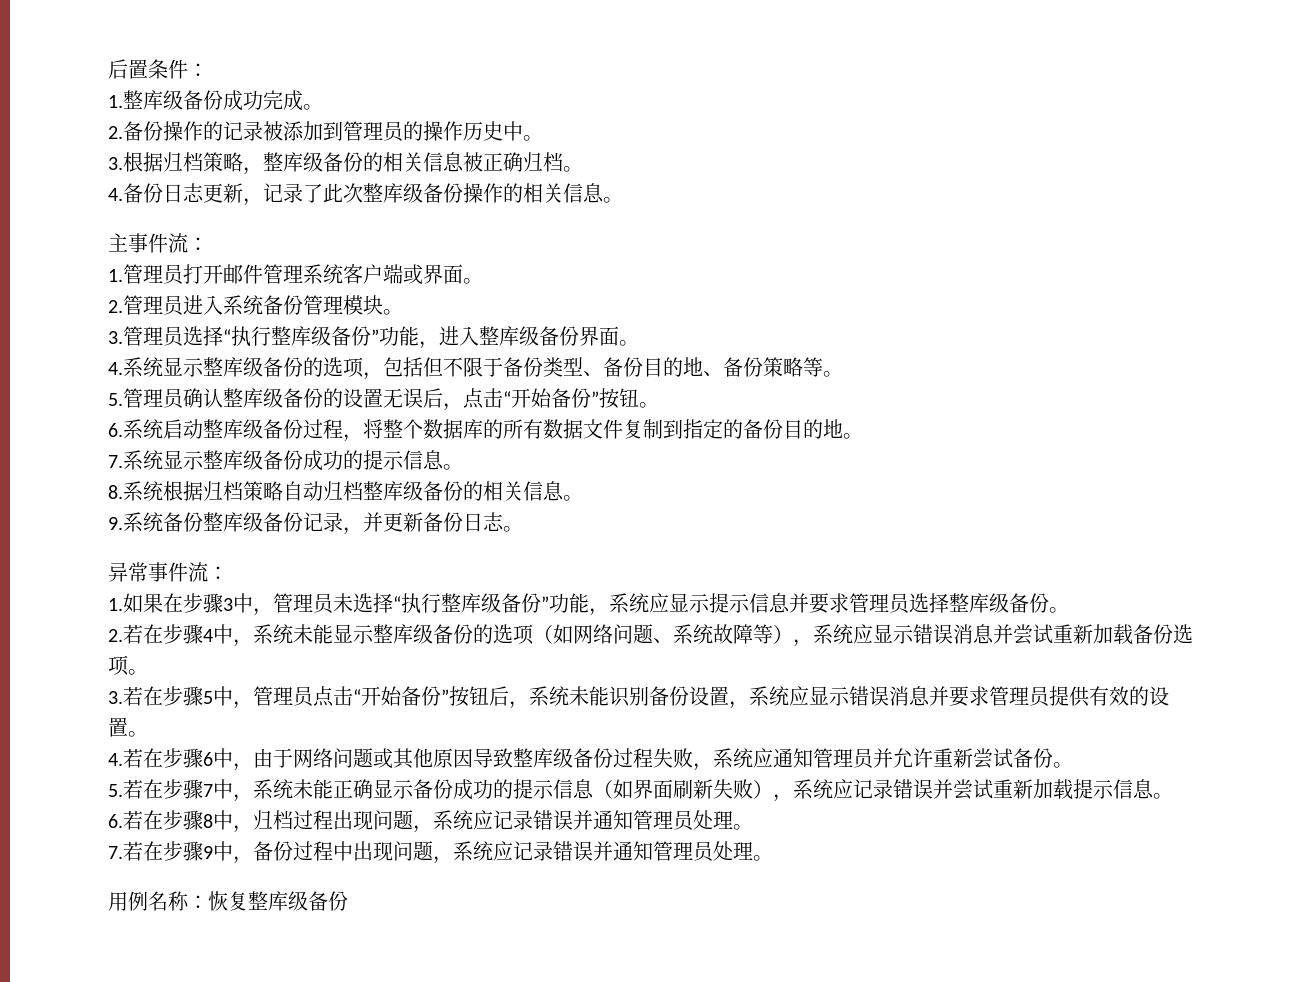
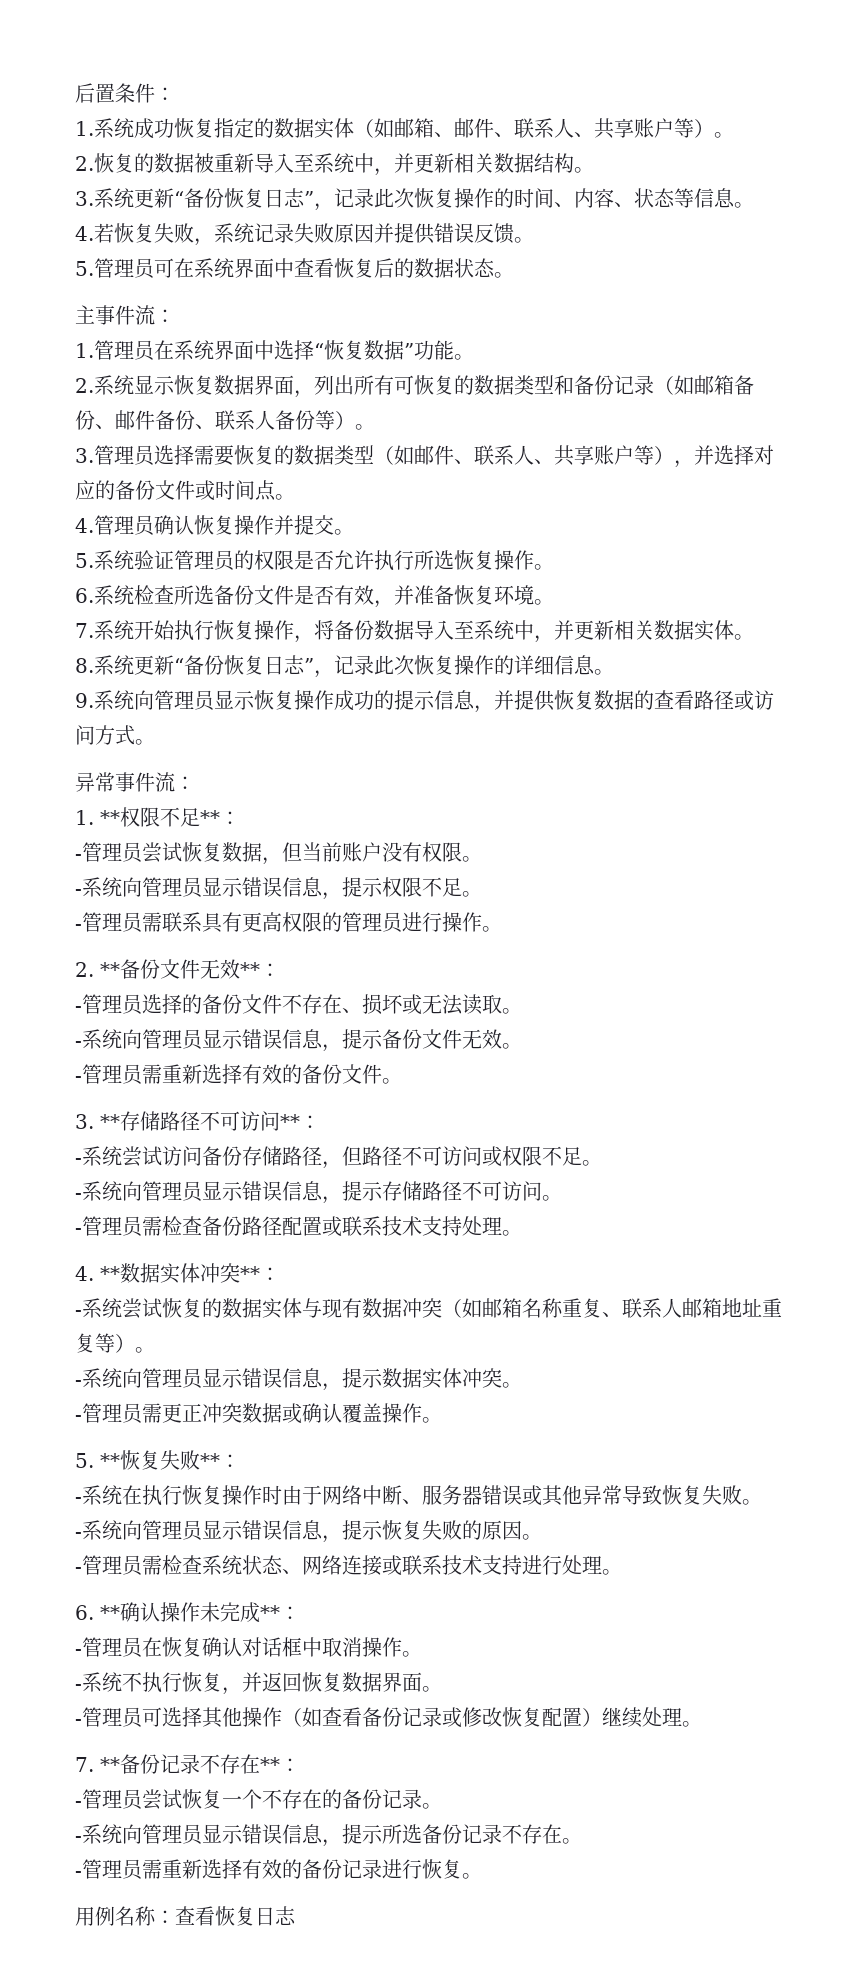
[123,90,323,111] [108,121,543,142] [108,152,583,175] [108,183,604,206] 整库级备份成功完成。 // 2.备份操作的记录被添加到管理员的操作历史中。 // 3.根据归档策略，整库级备份的相关信息被正确归档。 // 4.备份日志更新，记录了此次整库级备份操作的相关信息 -> [94,118,734,139] [75,153,594,176] [75,188,754,211] [75,223,534,246] [75,258,495,279] 系统成功恢复指定的数据实体（如邮箱、邮件、联系人、共享账户等）。 // 2.恢复的数据被重新导入至系统中，并更新相关数据结构。 // 3.系统更新“备份恢复日志”，记录此次恢复操作的时间、内容、状态等信息。 // 4.若恢复失败，系统记录失败原因并提供错误反馈。 // 5.管理员可在系统界面中查看恢复后的数据状态
[183,264,483,285] [108,295,403,316] [108,326,639,349] [108,357,843,380] [108,388,659,411] [108,419,863,442] [108,450,463,471] [108,481,583,501] [108,512,504,535] 打开邮件管理系统客户端或界面。 // 2.管理员进入系统备份管理模块。 // 3.管理员选择“执行整库级备份”功能，进入整库级备份界面。 // 4.系统显示整库级备份的选项，包括但不限于备份类型、备份目的地、备份策略等。 // 5.管理员确认整库级备份的设置无误后，点击“开始备份”按钮。 // 6.系统启动整库级备份过程，将整个数据库的所有数据文件复制到指定的备份目的地。 // 7.系统显示整库级备份成功的提示信息。 // 8.系统根据归档策略自动归档整库级备份的相关信息。 // 9.系统备份整库级备份记录，并更新备份日志 -> [154,340,474,360] [75,375,754,398] [75,410,375,430] [75,445,774,468] [75,480,295,501] [75,515,354,536] [75,550,554,571] [75,585,554,608] [75,620,754,643] [75,655,614,678] [75,690,774,713] [75,725,135,745] 在系统界面中选择“恢复数据”功能。 // 2.系统显示恢复数据界面，列出所有可恢复的数据类型和备份记录（如邮箱备份、邮件备份、联系人备份等）。 // 3.管理员选择需要恢复的数据类型（如邮件、联系人、共享账户等），并选择对应的备份文件或时间点。 // 4.管理员确认恢复操作并提交。 // 5.系统验证管理员的权限是否允许执行所选恢复操作。 // 6.系统检查所选备份文件是否有效，并准备恢复环境。 // 7.系统开始执行恢复操作，将备份数据导入至系统中，并更新相关数据实体。 // 8.系统更新“备份恢复日志”，记录此次恢复操作的详细信息。 // 9.系统向管理员显示恢复操作成功的提示信息，并提供恢复数据的查看路径或访问方式
[123,593,1069,616] [108,624,1193,647] [108,655,148,676] [108,686,1169,709] [108,717,148,737] [108,748,1073,771] [108,779,1173,802] [108,810,753,833] [108,841,753,864] 如果在步骤3中，管理员未选择“执行整库级备份”功能，系统应显示提示信息并要求管理员选择整库级备份。 // 2.若在步骤4中，系统未能显示整库级备份的选项（如网络问题、系统故障等），系统应显示错误消息并尝试重新加载备份选项。 // 3.若在步骤5中，管理员点击“开始备份”按钮后，系统未能识别备份设置，系统应显示错误消息并要求管理员提供有效的设置。 // 4.若在步骤6中，由于网络问题或其他原因导致整库级备份过程失败，系统应通知管理员并允许重新尝试备份。 // 5.若在步骤7中，系统未能正确显示备份成功的提示信息（如界面刷新失败），系统应记录错误并尝试重新加载提示信息。 // 6.若在步骤8中，归档过程出现问题，系统应记录错误并通知管理员处理。 // 7.若在步骤9中，备份过程中出现问题，系统应记录错误并通知管理员处理 -> [100,807,240,827] [75,842,482,865] [75,877,482,900] [75,912,502,933] [75,959,280,979] [75,994,522,1015] [75,1029,522,1052] [75,1064,402,1085] [75,1111,320,1131] [75,1146,602,1169] [75,1181,562,1204] [75,1216,522,1237] [75,1263,280,1284] [75,1298,782,1319] [75,1333,155,1353] [75,1368,522,1391] [75,1403,442,1424] [75,1450,240,1470] [75,1485,762,1506] [75,1520,542,1543] [75,1555,622,1576] [75,1602,300,1623] [75,1637,422,1658] [75,1672,442,1695] [75,1707,702,1728] [75,1754,300,1774] [75,1789,442,1810] [75,1824,582,1847] [75,1859,462,1880] **权限不足**： // -管理员尝试恢复数据，但当前账户没有权限。 // -系统向管理员显示错误信息，提示权限不足。 // -管理员需联系具有更高权限的管理员进行操作。 // 2. **备份文件无效**： // -管理员选择的备份文件不存在、损坏或无法读取。 // -系统向管理员显示错误信息，提示备份文件无效。 // -管理员需重新选择有效的备份文件。 // 3. **存储路径不可访问**： // -系统尝试访问备份存储路径，但路径不可访问或权限不足。 // -系统向管理员显示错误信息，提示存储路径不可访问。 // -管理员需检查备份路径配置或联系技术支持处理。 // 4. **数据实体冲突**： // -系统尝试恢复的数据实体与现有数据冲突（如邮箱名称重复、联系人邮箱地址重复等）。 // -系统向管理员显示错误信息，提示数据实体冲突。 // -管理员需更正冲突数据或确认覆盖操作。 // 5. **恢复失败**： // -系统在执行恢复操作时由于网络中断、服务器错误或其他异常导致恢复失败。 // -系统向管理员显示错误信息，提示恢复失败的原因。 // -管理员需检查系统状态、网络连接或联系技术支持进行处理。 // 6. **确认操作未完成**： // -管理员在恢复确认对话框中取消操作。 // -系统不执行恢复，并返回恢复数据界面。 // -管理员可选择其他操作（如查看备份记录或修改恢复配置）继续处理。 // 7. **备份记录不存在**： // -管理员尝试恢复一个不存在的备份记录。 // -系统向管理员显示错误信息，提示所选备份记录不存在。 // -管理员需重新选择有效的备份记录进行恢复
[208,891,348,911] 恢复整库级备份 -> [175,1906,296,1926] 查看恢复日志

